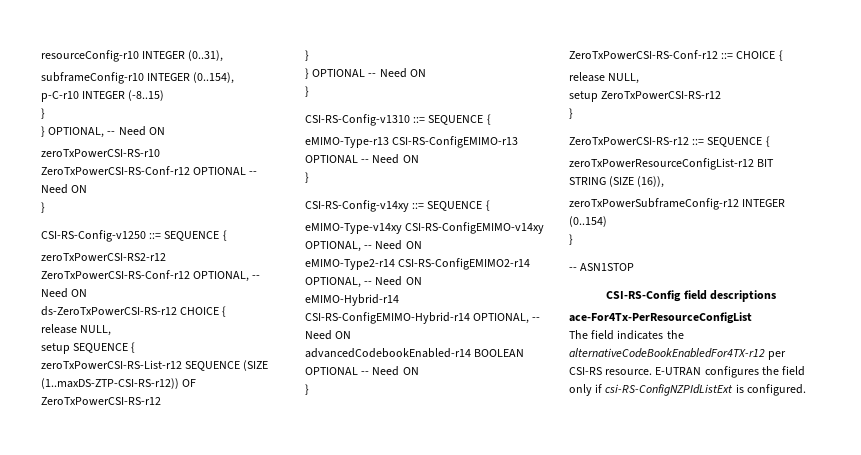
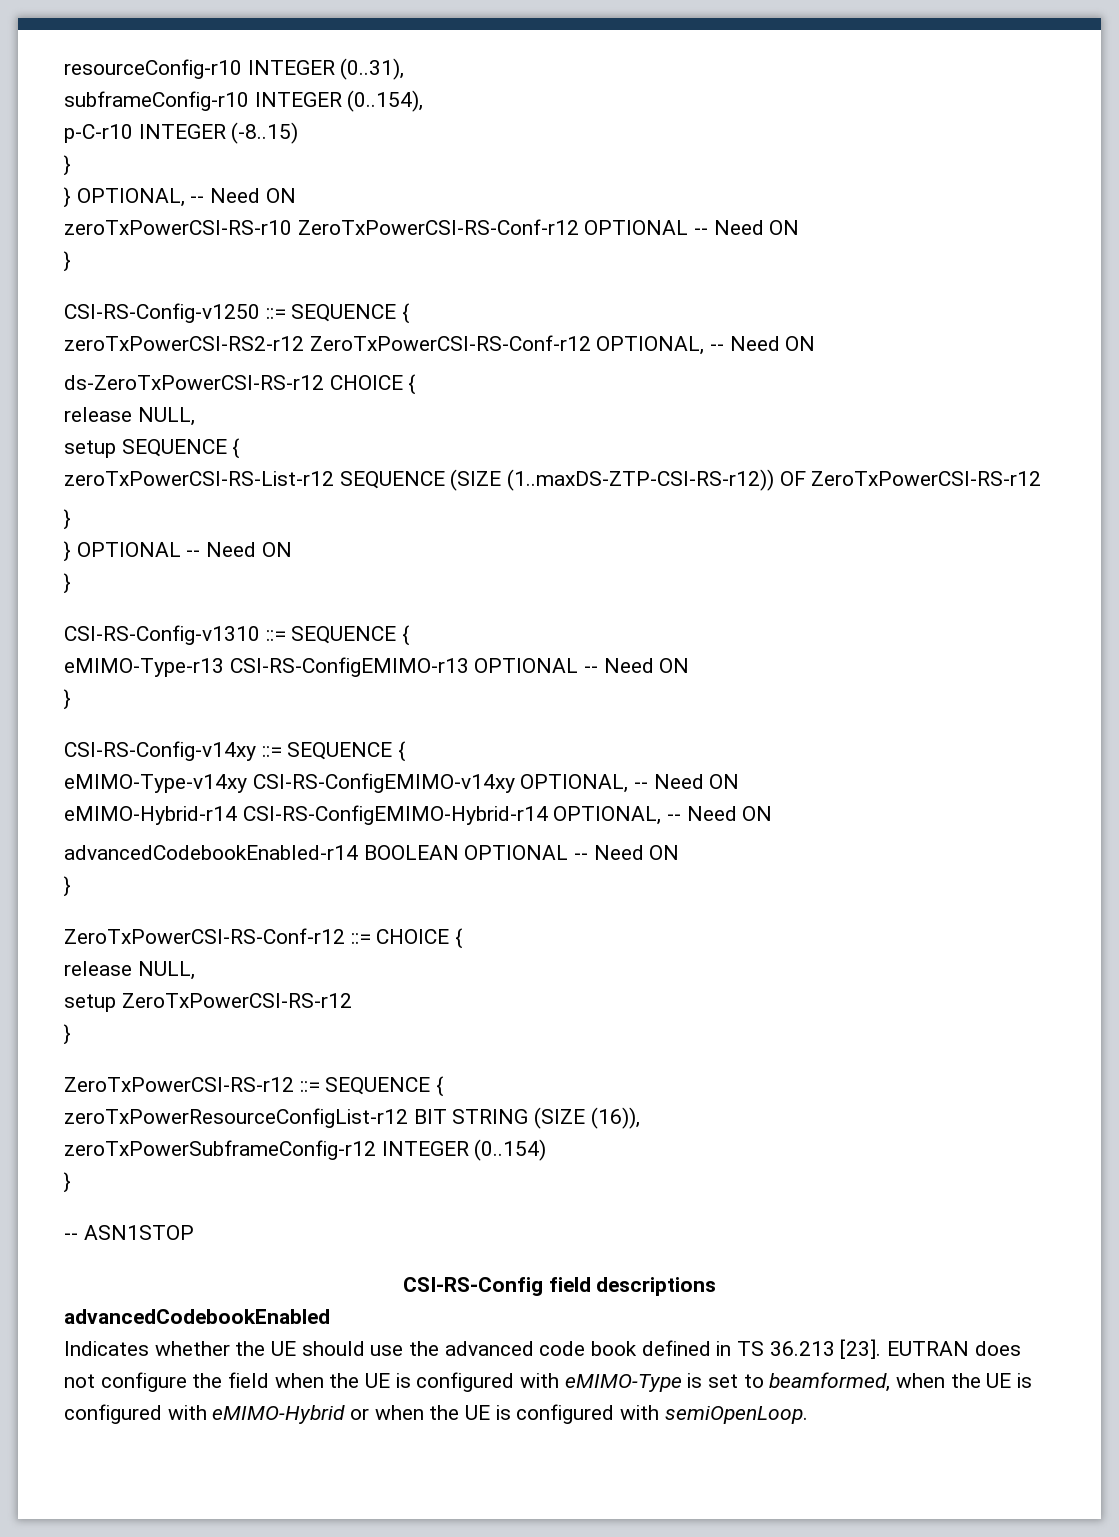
[305,258,531,270] [305,276,422,288] // eMIMO-Type2-r14 CSI-RS-ConfigEMIMO2-r14 OPTIONAL, -- Need ON -> (740, 781) none
[569,312,752,324] [569,330,684,340] [569,348,787,360] [569,366,806,378] [569,384,806,396] ace-For4Tx-PerResourceConfigList // The field indicates the alternativeCodeBookEnabledFor4TX-r12 per CSI-RS resource. E-UTRAN configures the field only if csi-RS-ConfigNZPIdListExt is configured. -> [64,1309,330,1324] [64,1339,1021,1359] [64,1372,1033,1392] [64,1404,808,1424] advancedCodebookEnabled // Indicates whether the UE should use the advanced code book defined in TS 36.213 [23]. EUTRAN does not configure the field when the UE is configured with eMIMO-Type is set to beamformed, when the UE is configured with eMIMO-Hybrid or when the UE is configured with semiOpenLoop.

